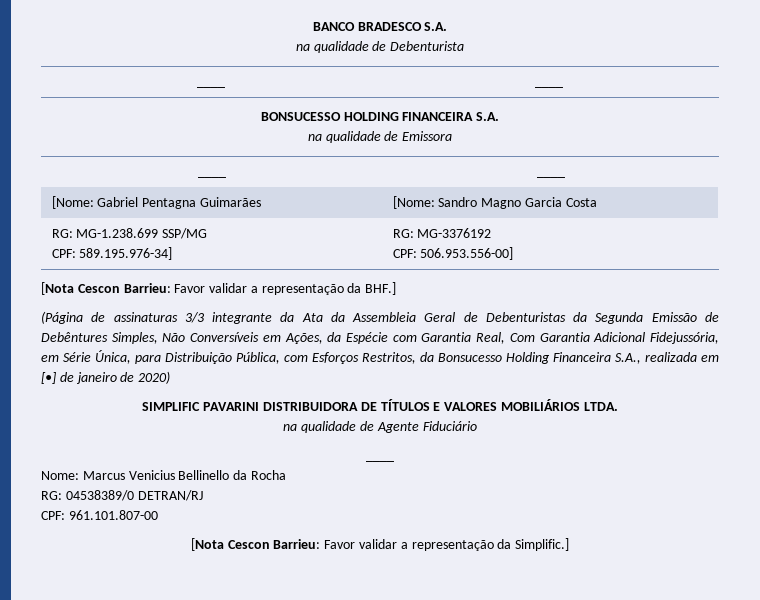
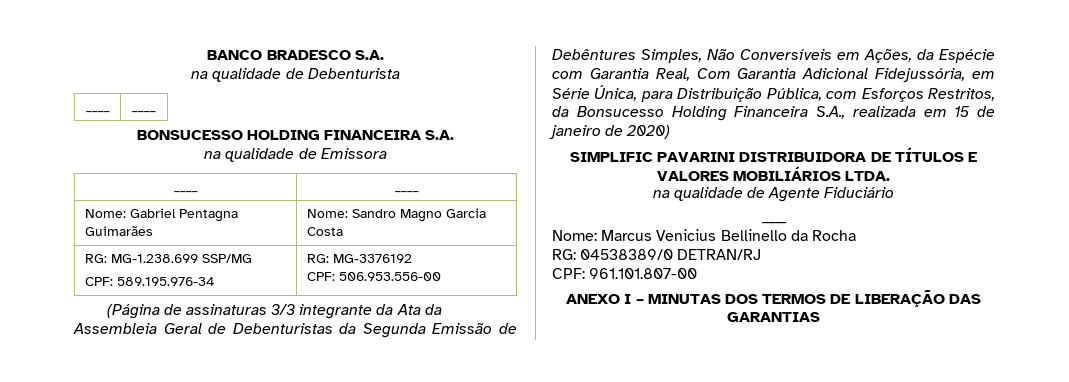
[51,196,94,209] [Nome: -> [84,209,126,218] Nome:
[392,196,435,209] [Nome: -> [306,209,348,218] Nome:
[79,247,173,260] 589.195.976-34] -> [116,277,215,286] 589.195.976-34
[420,247,514,260] [41,282,397,295] 506.953.556-00] // [Nota Cescon Barrieu: Favor validar a representação da BHF.] -> [338,272,441,281] 506.953.556-00
[41,372,56,384] [•] -> [954,106,970,117] 15
[190,538,570,551] [Nota Cescon Barrieu: Favor validar a representação da Simplific.] -> [566,290,981,307] [727,312,820,322] ANEXO I – MINUTAS DOS TERMOS DE LIBERAÇÃO DAS GARANTIAS

